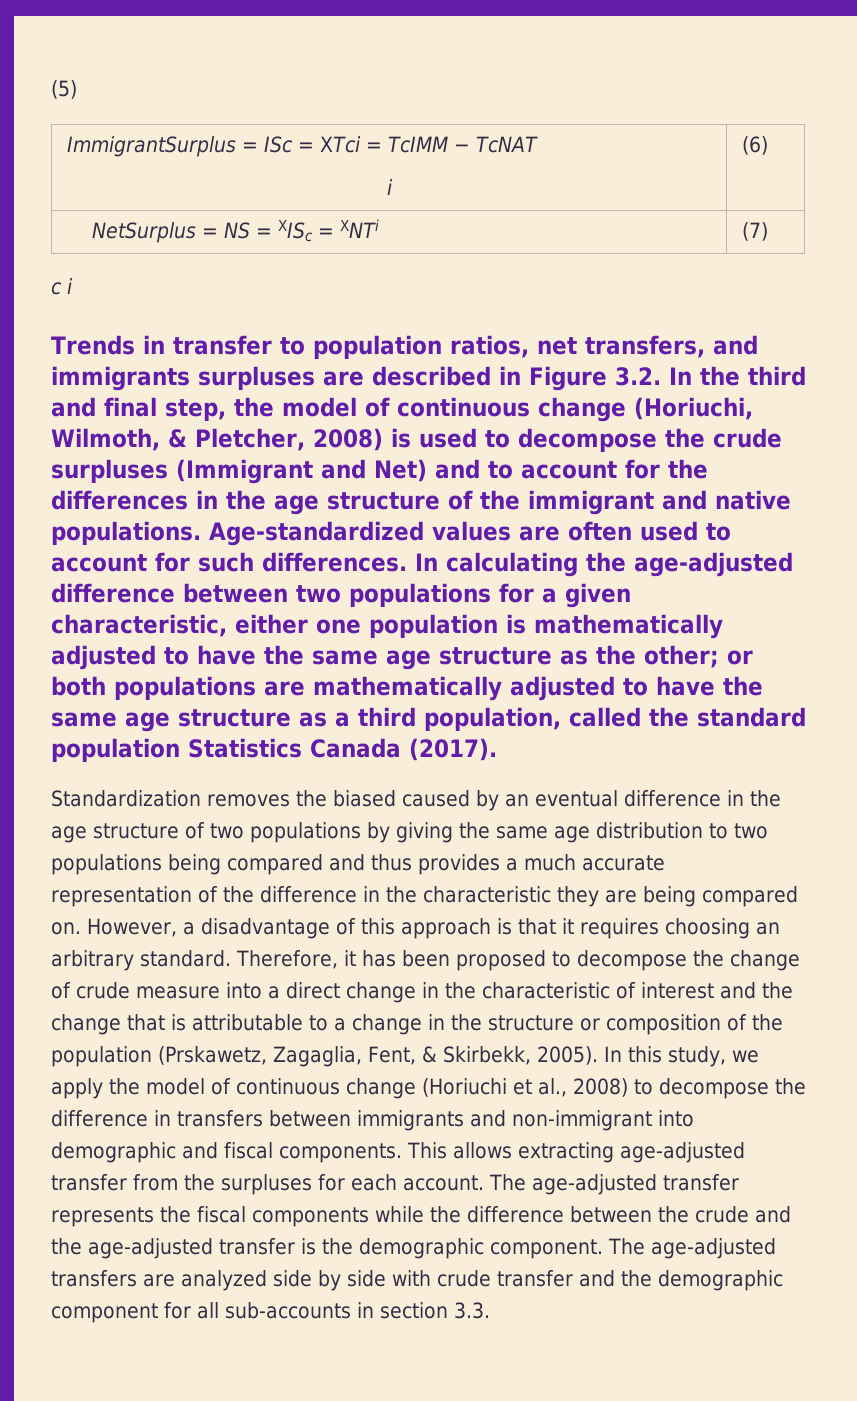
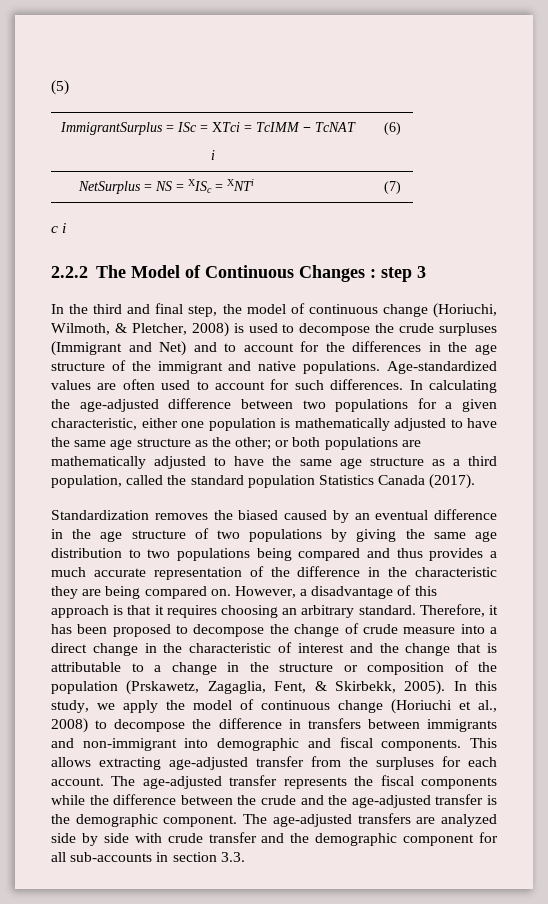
[51,335,758,359] [51,366,661,391] Trends in transfer to population ratios, net transfers, and immigrants surpluses are described in Figure 3.2. -> [51,265,426,282] 2.2.2 The Model of Continuous Changes : step 3 //

